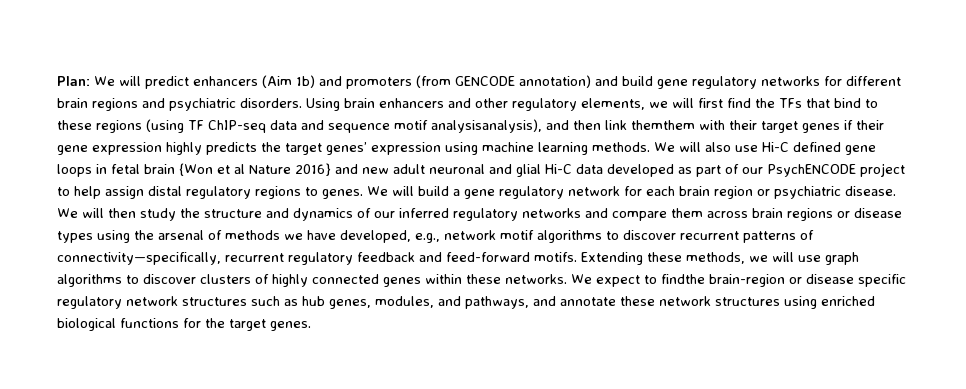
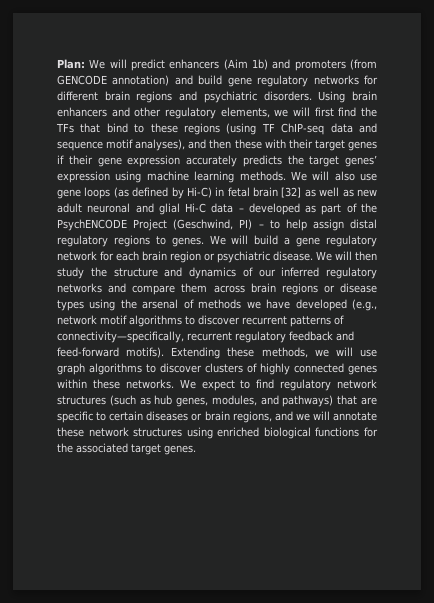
[431,119,542,133] analysisanalysis), -> [135,139,186,151] analyses),
[605,120,695,130] link themthem -> [234,139,262,149] these
[166,142,202,155] highly -> [186,155,237,167] accurately
[762,142,876,155] [57,163,358,177] Hi-C defined gene loops in fetal brain {Won et al Nature 2016} and -> [57,187,354,199] gene loops (as defined by Hi-C) in fetal brain [32] as well as
(603, 169) none -> [238,208,244,212] –
[742,163,905,177] our PsychENCODE project -> [361,203,377,213] [57,219,264,231] the PsychENCODE Project (Geschwind, PI) –
[340,230,440,243] developed, e.g., -> [295,299,378,311] developed (e.g.,
[534,252,577,262] motifs. -> [126,347,165,358] motifs).
[661,274,906,287] findthe brain-region or disease specific -> [256,379,275,389] find
[251,296,280,306] such -> [109,395,136,406] (such
[465,296,556,309] pathways, and -> [282,395,377,407] [57,411,330,423] pathways) that are specific to certain diseases or brain regions, and we will
(225, 323) none -> [76,443,128,453] associated

